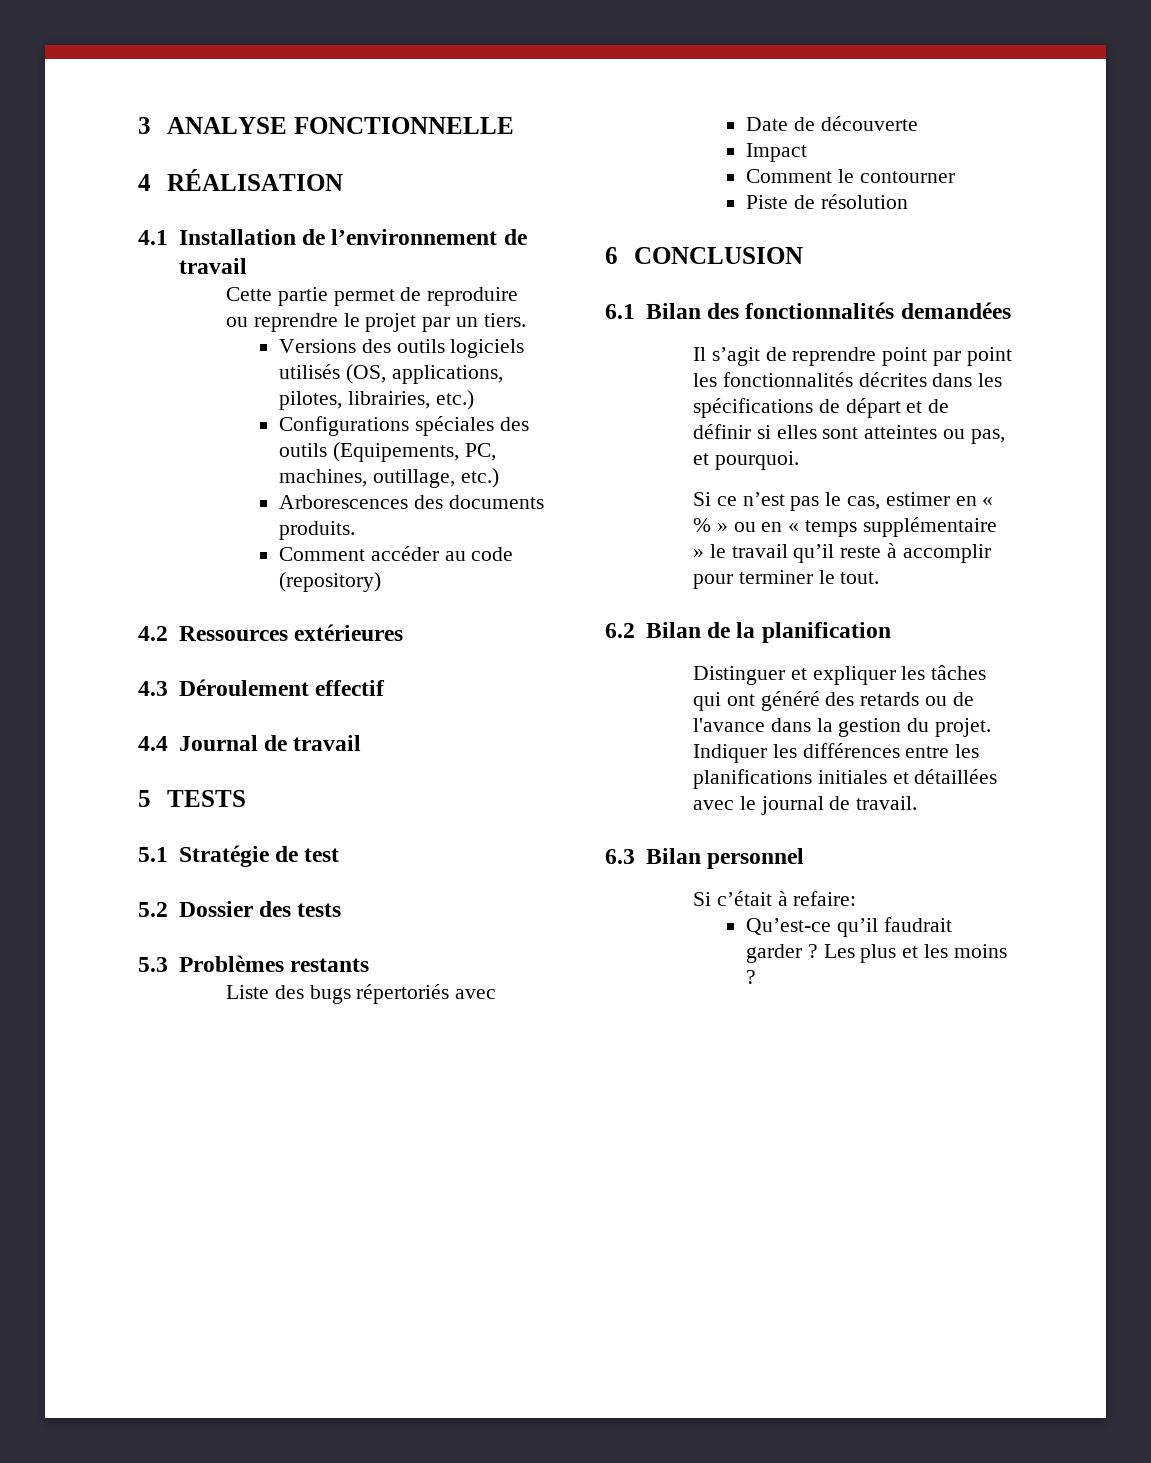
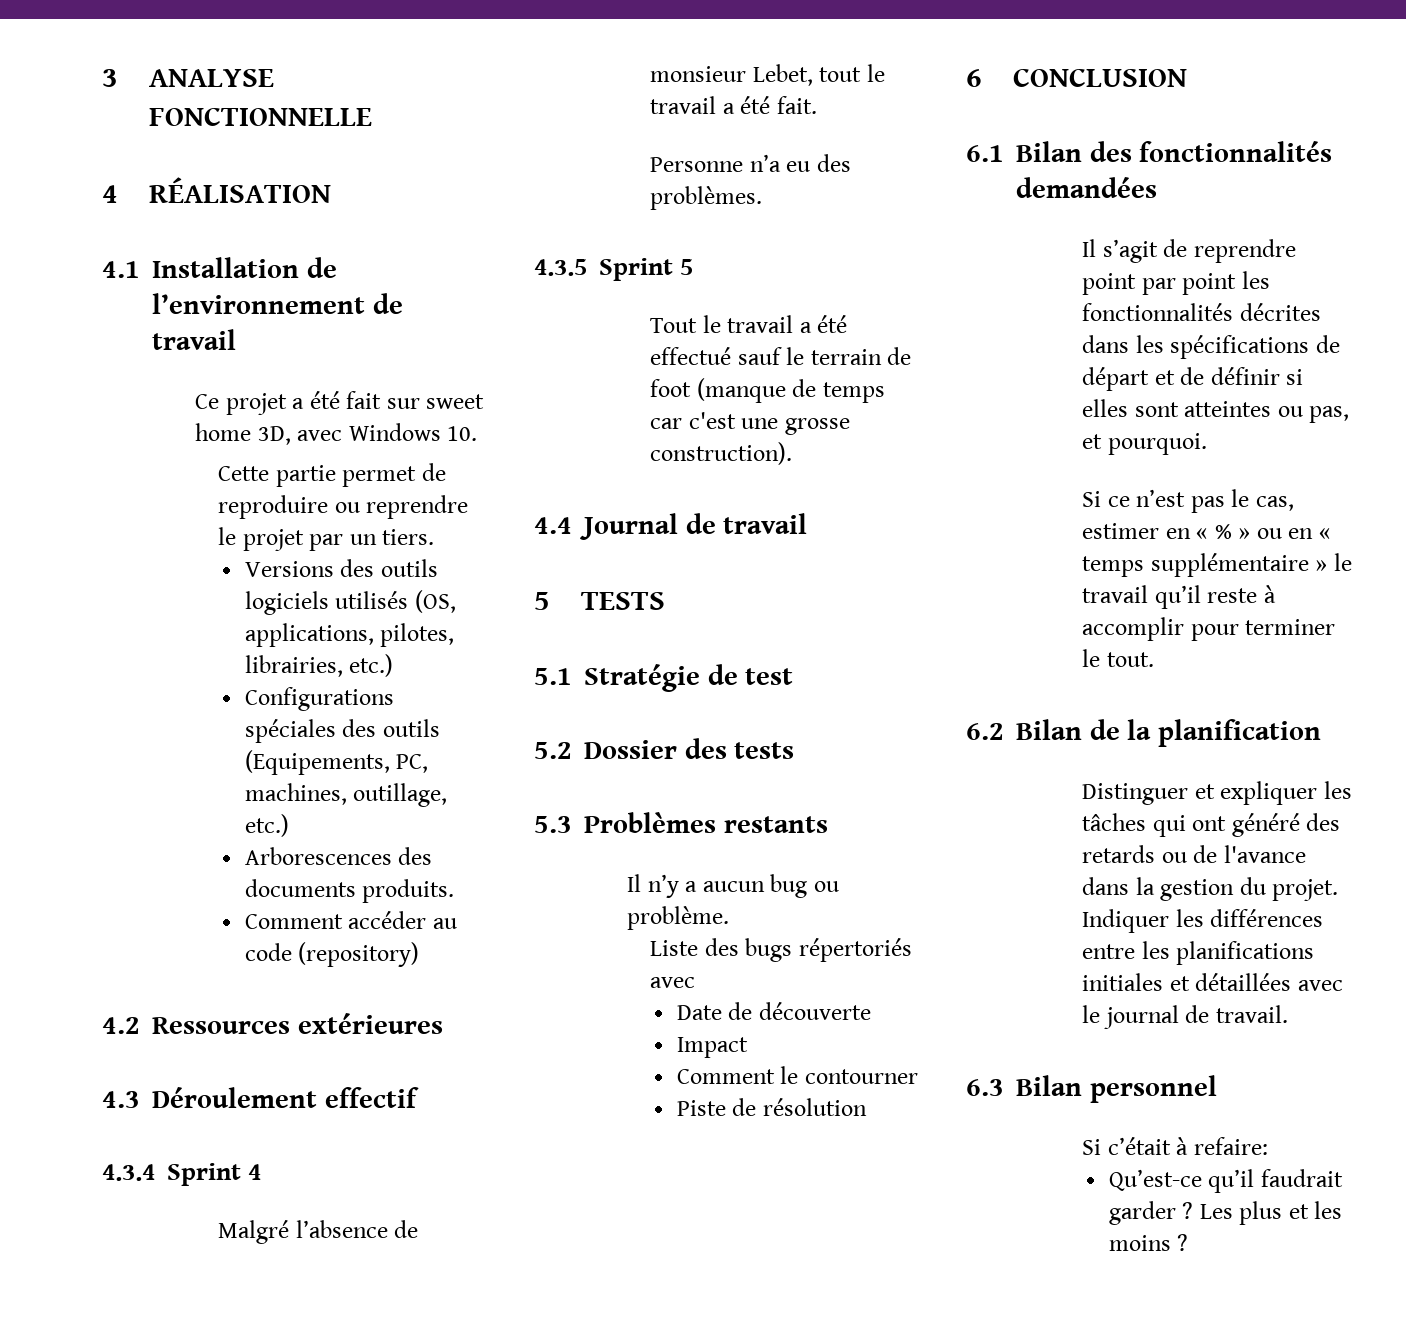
(247, 266) none -> [195,391,485,415] [195,423,478,445] // Ce projet a été fait sur sweet home 3D, avec Windows 10.
(386, 688) none -> [102,1163,262,1186] [218,1220,419,1244] [650,64,885,86] [650,96,817,114] [650,154,851,172] [650,186,763,210] [534,258,694,281] [650,315,848,333] [650,347,912,365] [650,378,885,403] [650,412,850,435] [650,442,793,465] // 4.3.4 Sprint 4 // Malgré l’absence de monsieur Lebet, tout le travail a été fait. // Personne n’a eu des problèmes. // 4.3.5 Sprint 5 // Tout le travail a été effectué sauf le terrain de foot (manque de temps car c'est une grosse construction).
(370, 965) none -> [627,874,839,898] [627,906,730,930] // Il n’y a aucun bug ou problème.

